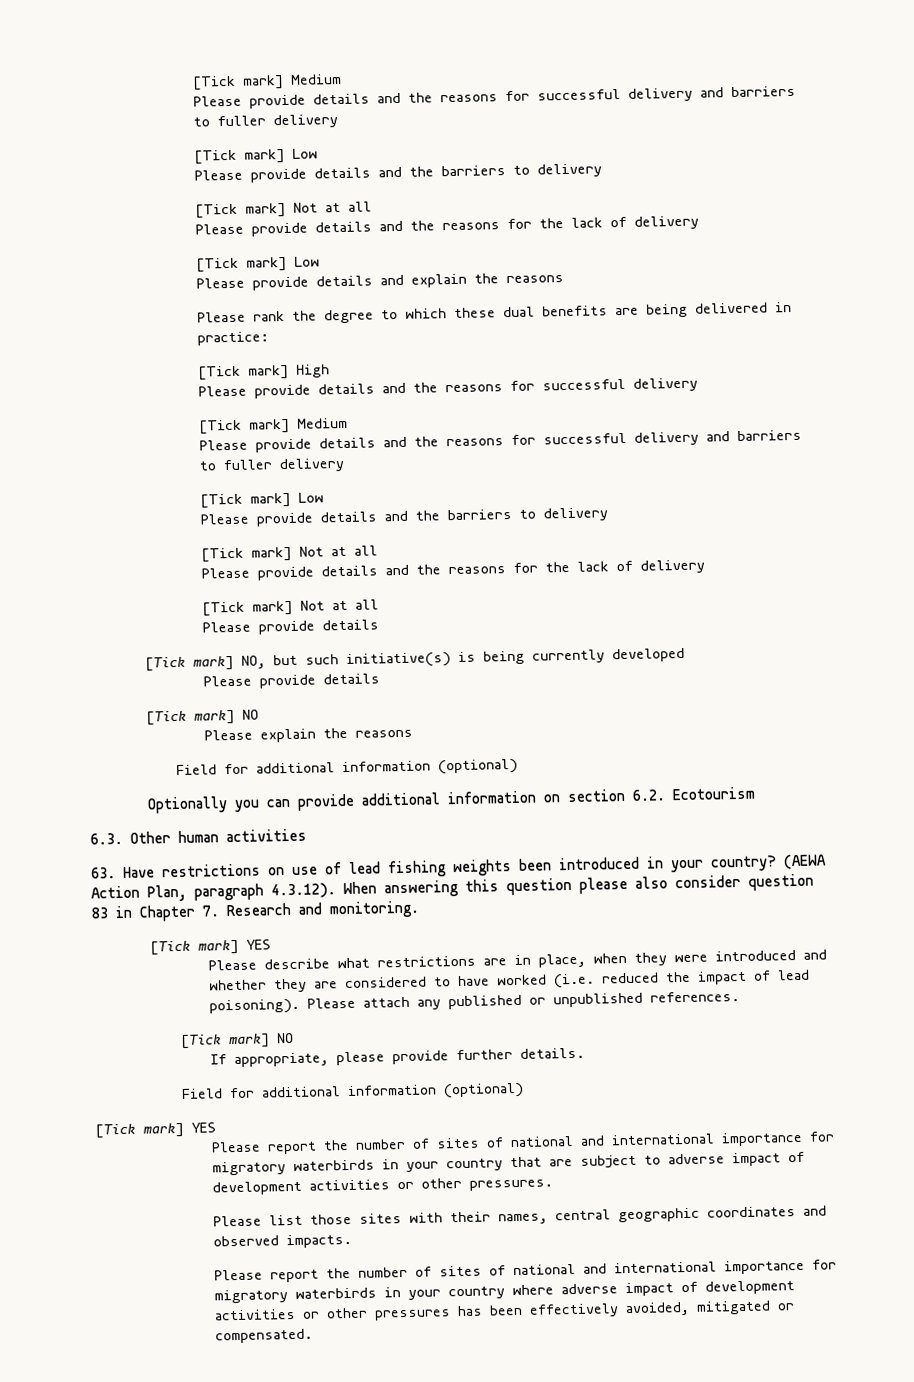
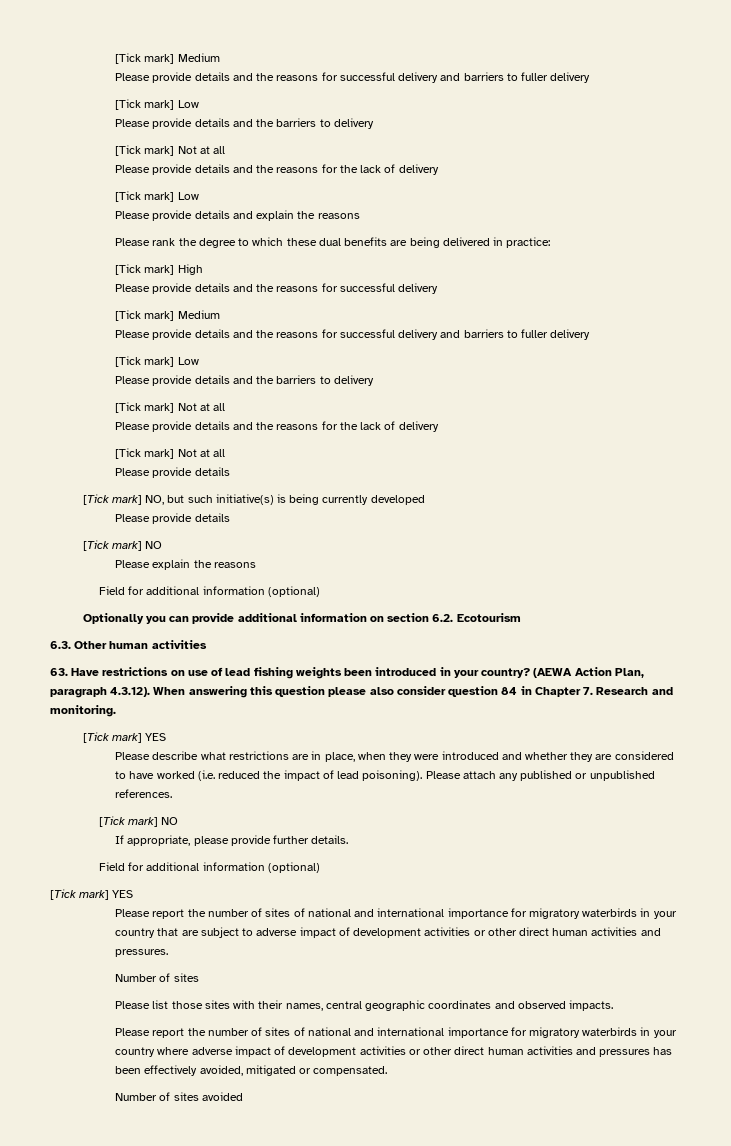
[91,907,108,919] 83 -> [501,687,518,695] 84
[468,1179,553,1191] pressures. -> [518,927,661,936] [115,949,169,957] [115,973,199,982] direct human activities and pressures. // Number of sites
(368, 1313) none -> [454,1046,596,1055] direct human activities and
(313, 1336) none -> [115,1092,243,1101] // Number of sites avoided

